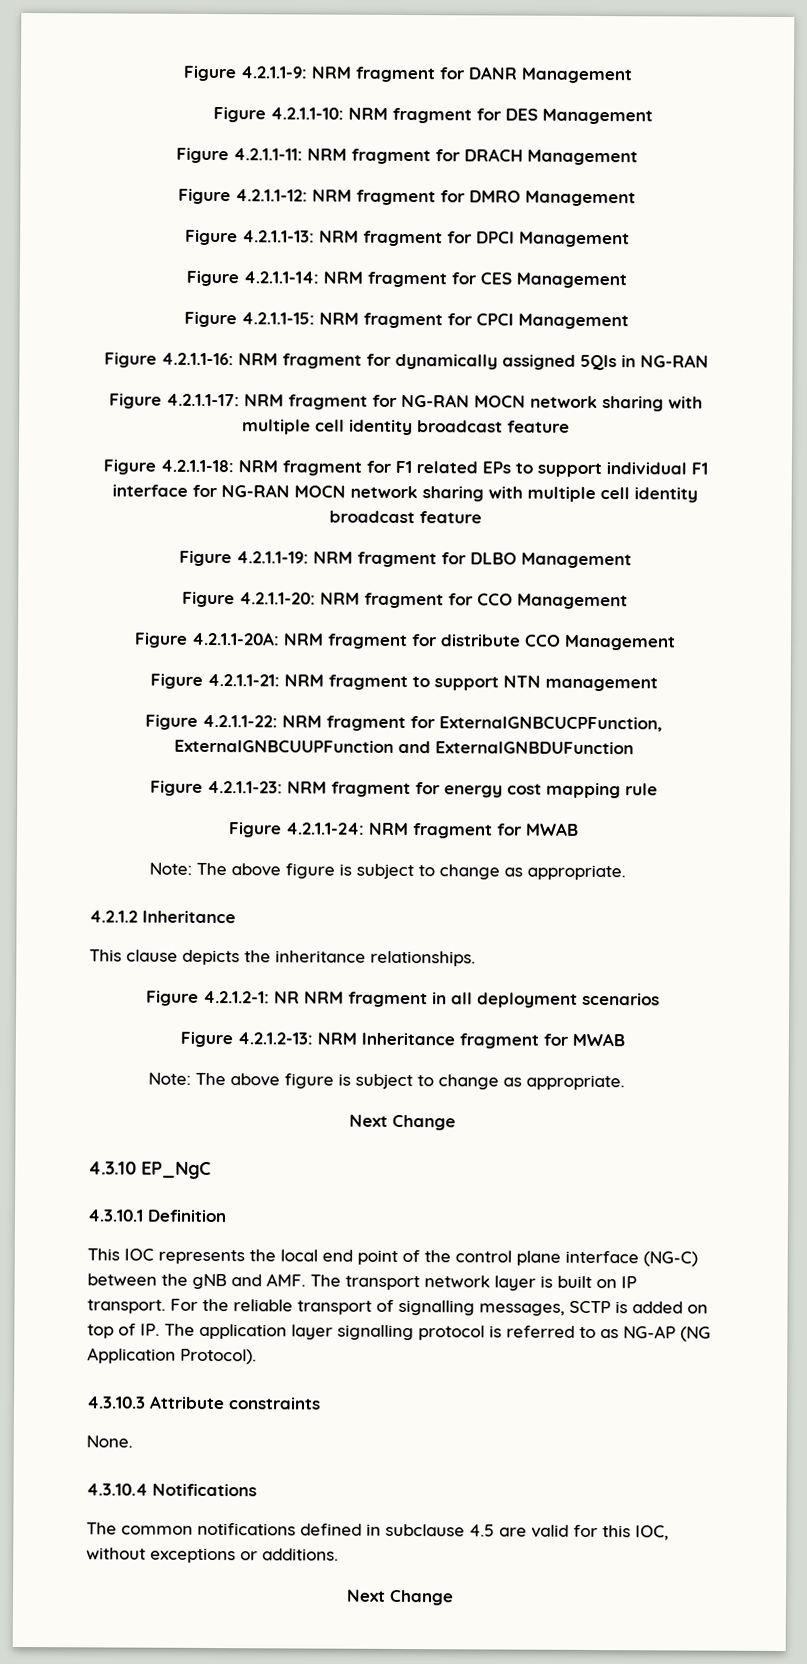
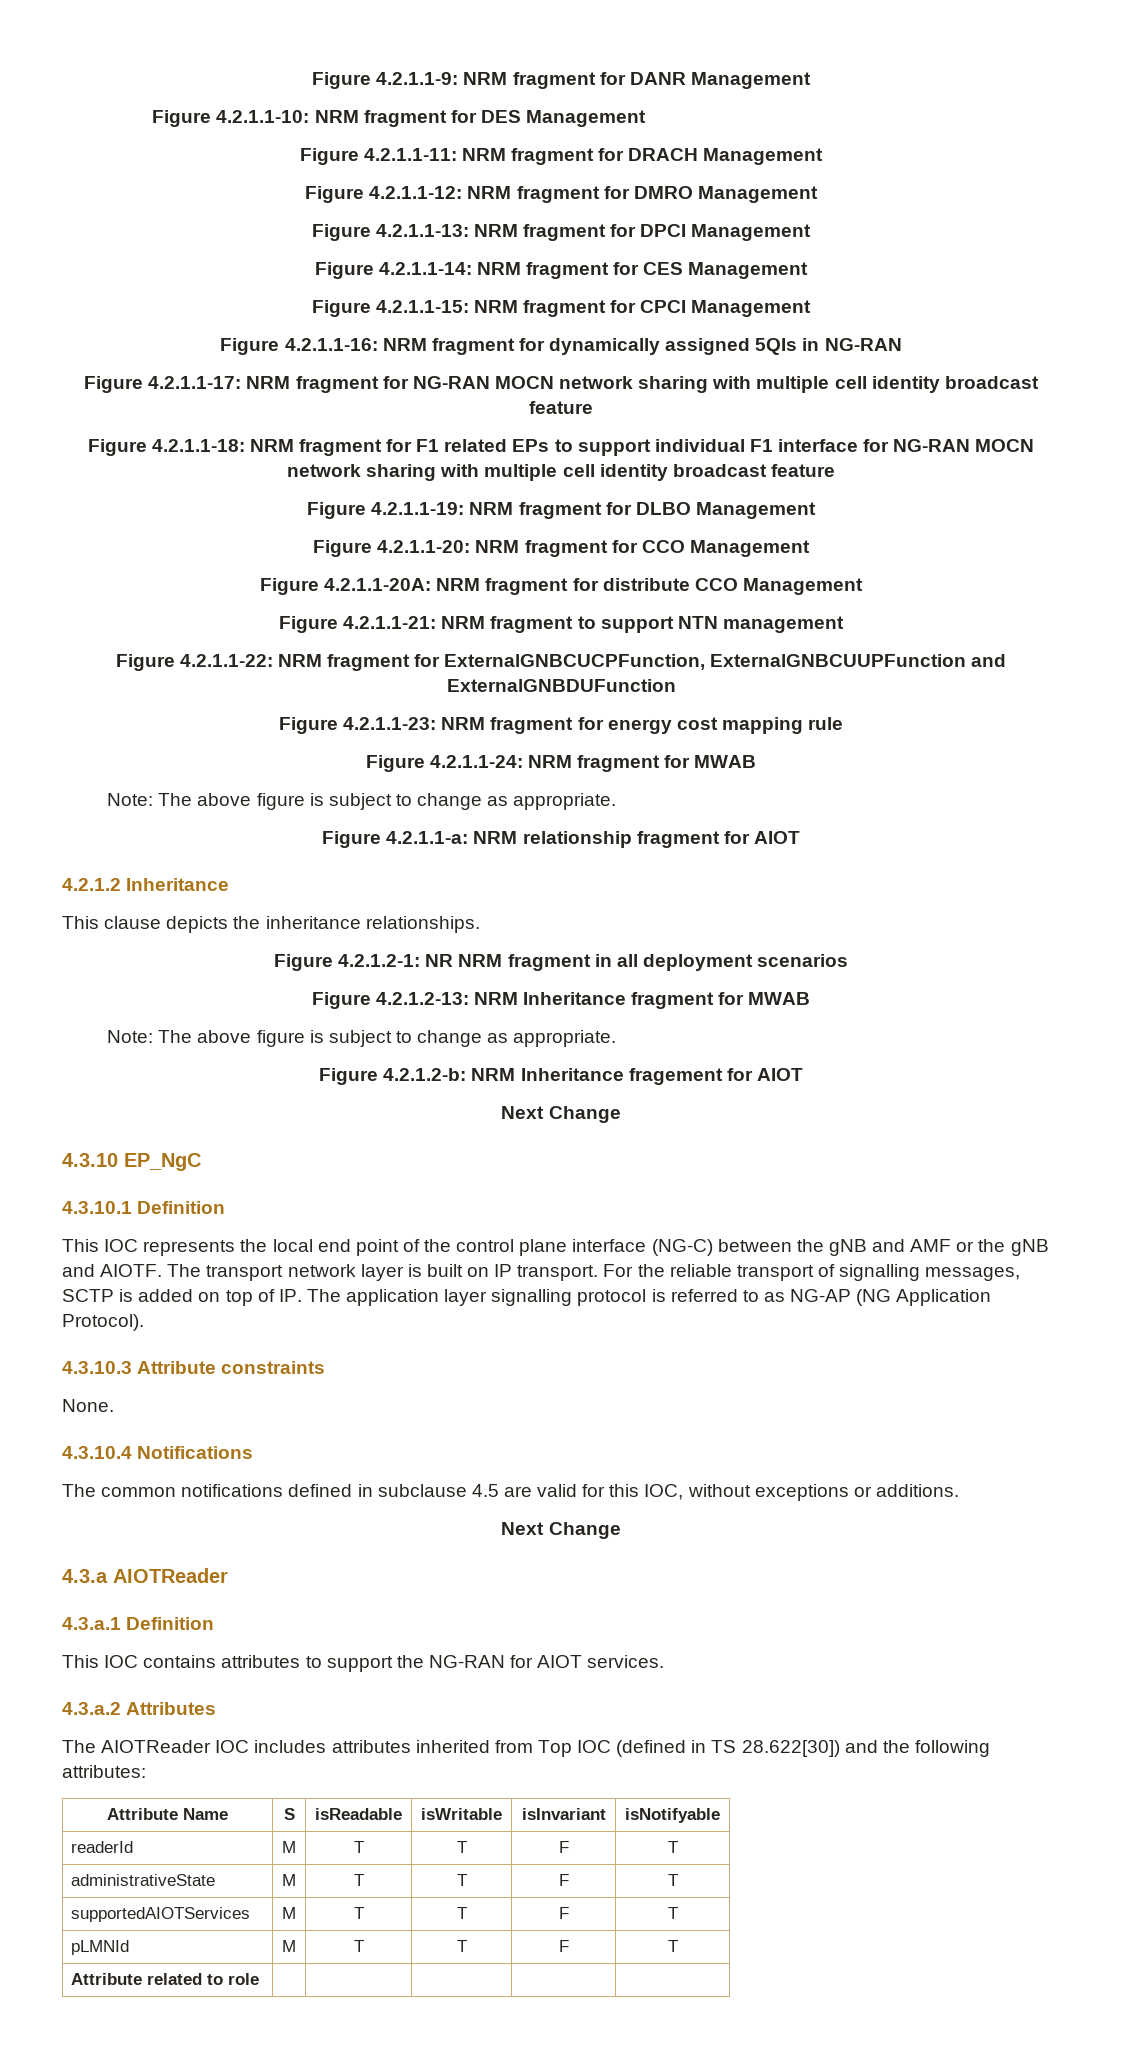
(627, 872) none -> [322,831,800,848] // Figure 4.2.1.1-a: NRM relationship fragment for AIOT
(626, 1082) none -> [319,1068,803,1085] // Figure 4.2.1.2-b: NRM Inheritance fragement for AIOT
[266,1273,306,1287] AMF. -> [910,1239,1049,1256] [62,1264,163,1277] AMF or the gNB and AIOTF.
(454, 1597) none -> [62,1568,228,1583] [62,1617,215,1630] [62,1655,665,1672] [62,1702,217,1715] [62,1740,990,1757] [62,1765,146,1778] [107,1808,228,1820] [283,1808,295,1820] [315,1808,402,1820] [421,1808,502,1820] [521,1808,606,1820] [625,1808,720,1823] [71,1841,134,1853] [282,1841,296,1853] [353,1841,364,1853] [456,1841,467,1853] [558,1841,569,1853] [667,1841,678,1853] [71,1874,216,1886] [282,1874,296,1886] [353,1874,364,1886] [456,1874,467,1886] [558,1874,569,1886] [667,1874,678,1886] [71,1907,251,1922] [282,1907,296,1919] [353,1907,364,1919] [456,1907,467,1919] [558,1907,569,1919] [667,1907,678,1919] [71,1940,130,1955] [282,1940,296,1952] [353,1940,364,1952] [456,1940,467,1952] [558,1940,569,1952] [667,1940,678,1952] [71,1973,260,1985] // 4.3.a AIOTReader // 4.3.a.1 Definition // This IOC contains attributes to support the NG-RAN for AIOT services. // 4.3.a.2 Attributes // The AIOTReader IOC includes attributes inherited from Top IOC (defined in TS 28.622[30]) and the following attributes: // Attribute Name | S | isReadable | isWritable | isInvariant | isNotifyable // readerId | M | T | T | F | T // administrativeState | M | T | T | F | T // supportedAIOTServices | M | T | T | F | T // pLMNId | M | T | T | F | T // Attribute related to role | | | | |

